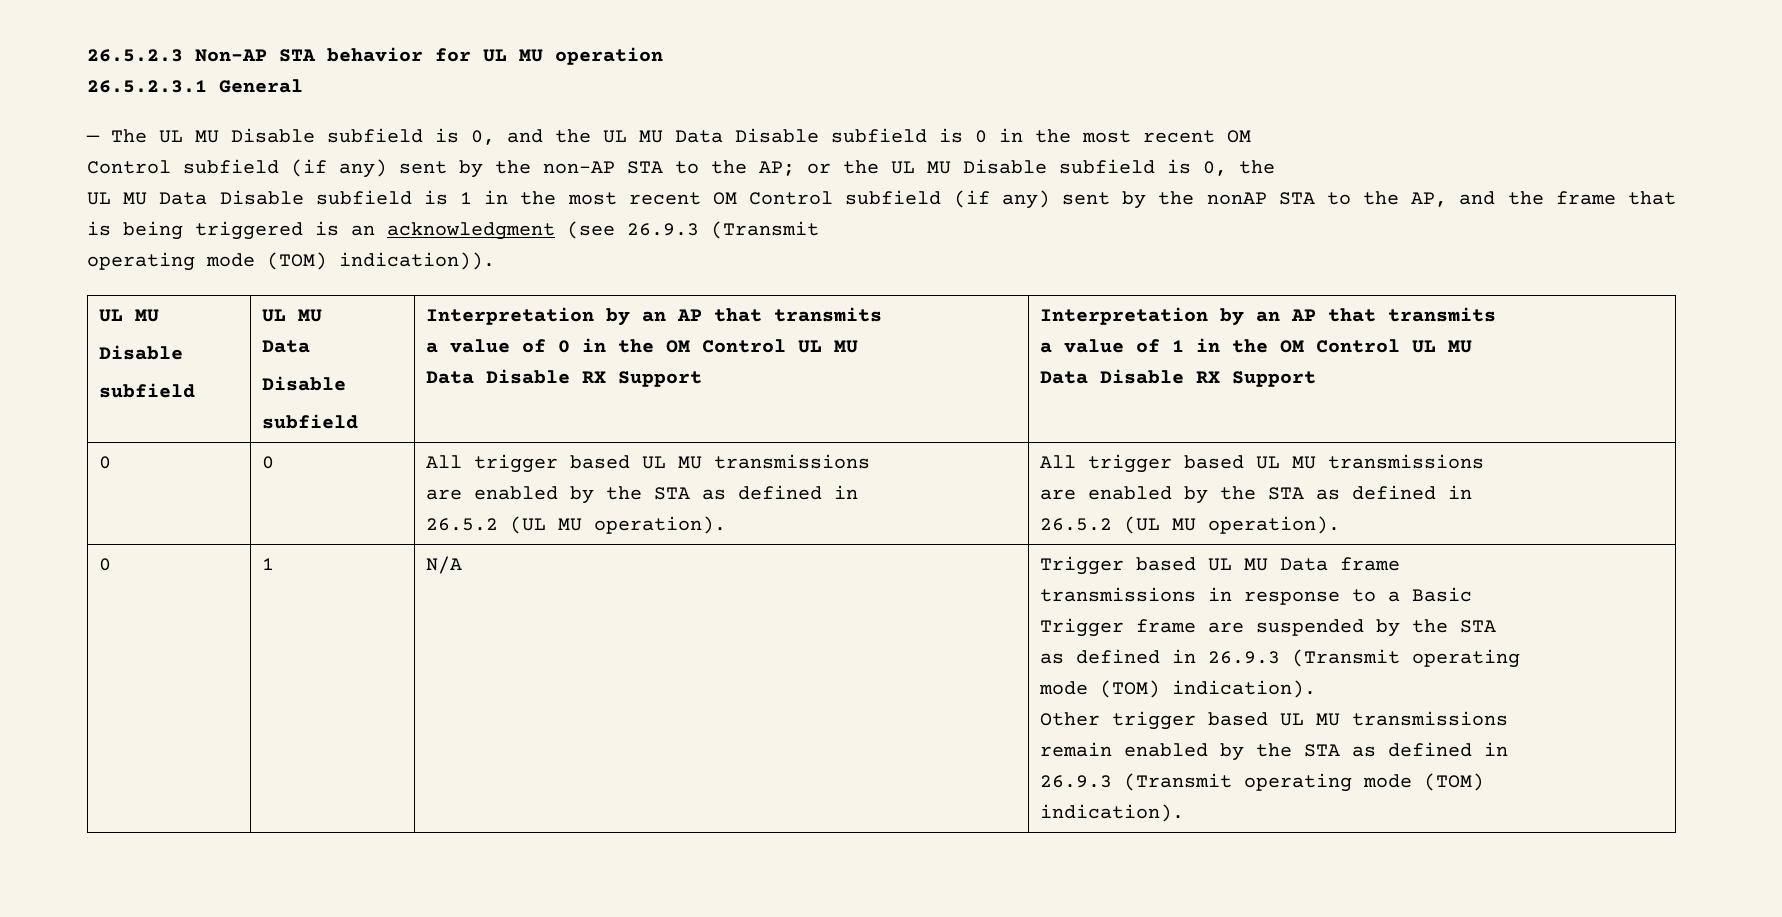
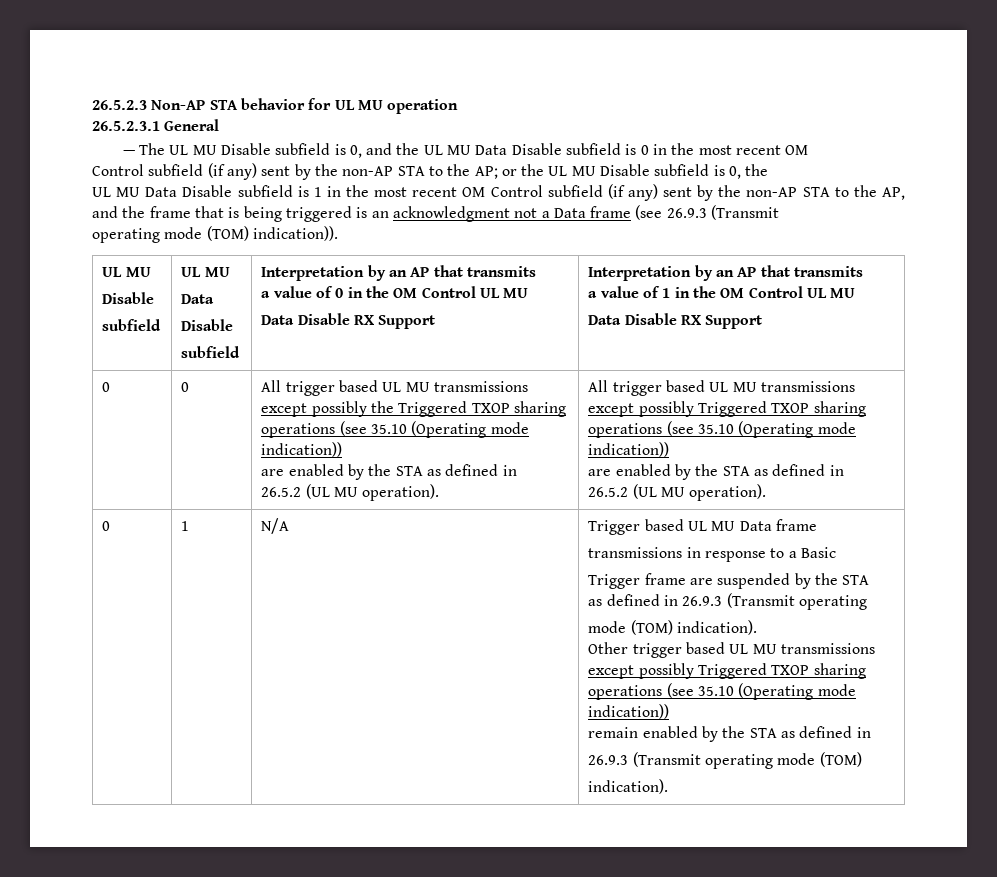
[1206,192,1267,205] nonAP -> [746,187,798,197] non-AP
(555, 231) none -> [514,206,632,218] not a Data frame
(871, 461) none -> [261,401,566,417] [261,421,529,438] [261,442,343,457] except possibly the Triggered TXOP sharing operations (see 35.10 (Operating mode indication))
(1485, 461) none -> [588,401,866,417] [588,421,856,438] [588,442,670,457] except possibly Triggered TXOP sharing operations (see 35.10 (Operating mode indication))
(1509, 718) none -> [588,663,866,679] [588,683,856,700] [588,704,670,719] except possibly Triggered TXOP sharing operations (see 35.10 (Operating mode indication))

